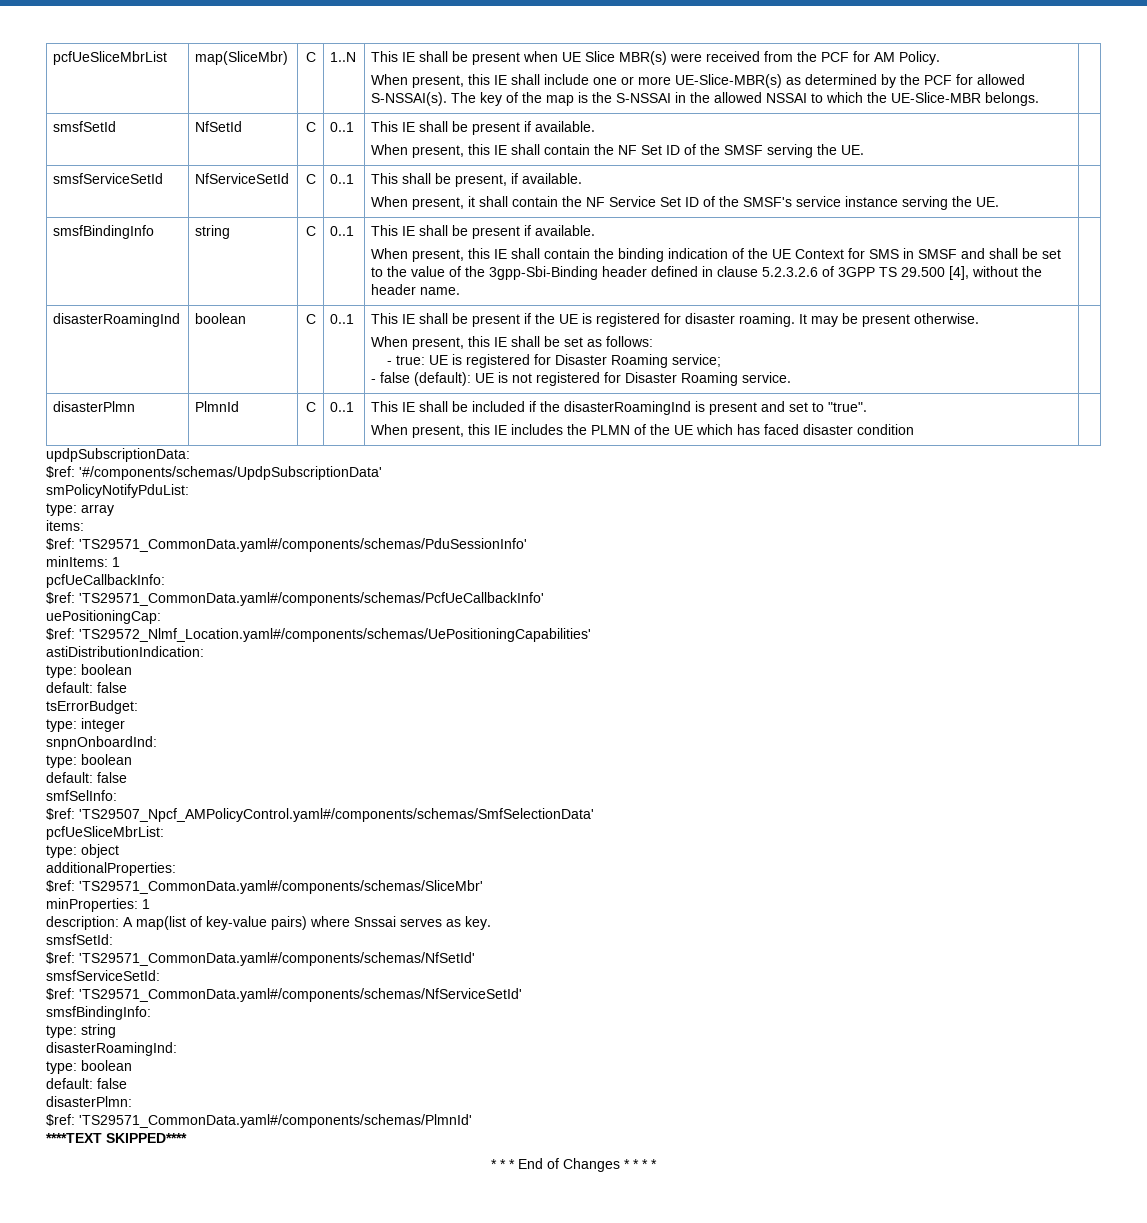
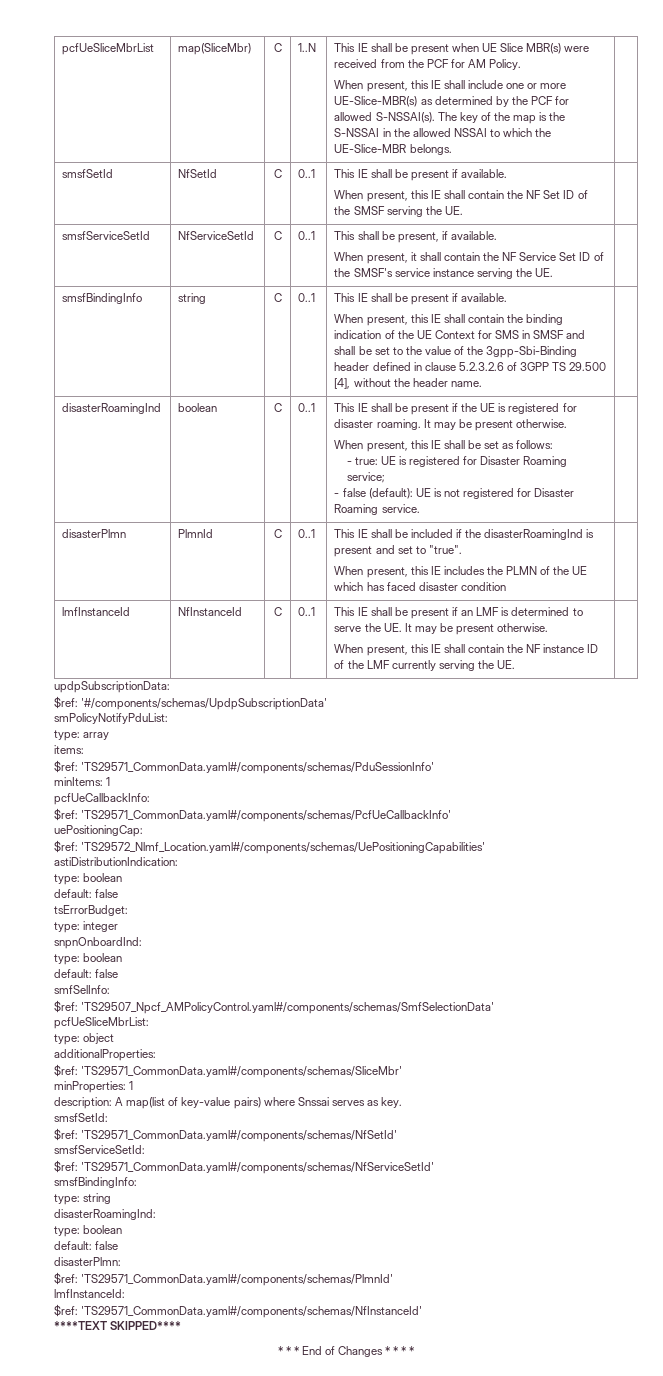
(915, 429) none -> [62,607,131,616] [178,607,243,616] [273,607,282,616] [298,607,316,616] [334,607,583,619] [334,623,549,635] [334,644,599,656] [334,660,516,671] // lmfInstanceId | NfInstanceId | C | 0..1 | This IE shall be present if an LMF is determined to serve the UE. It may be present otherwise. // When present, this IE shall contain the NF instance ID of the LMF currently serving the UE. |
(472, 1121) none -> [54,1289,125,1298] [54,1304,423,1318] // lmfInstanceId: // $ref: 'TS29571_CommonData.yaml#/components/schemas/NfInstanceId'

